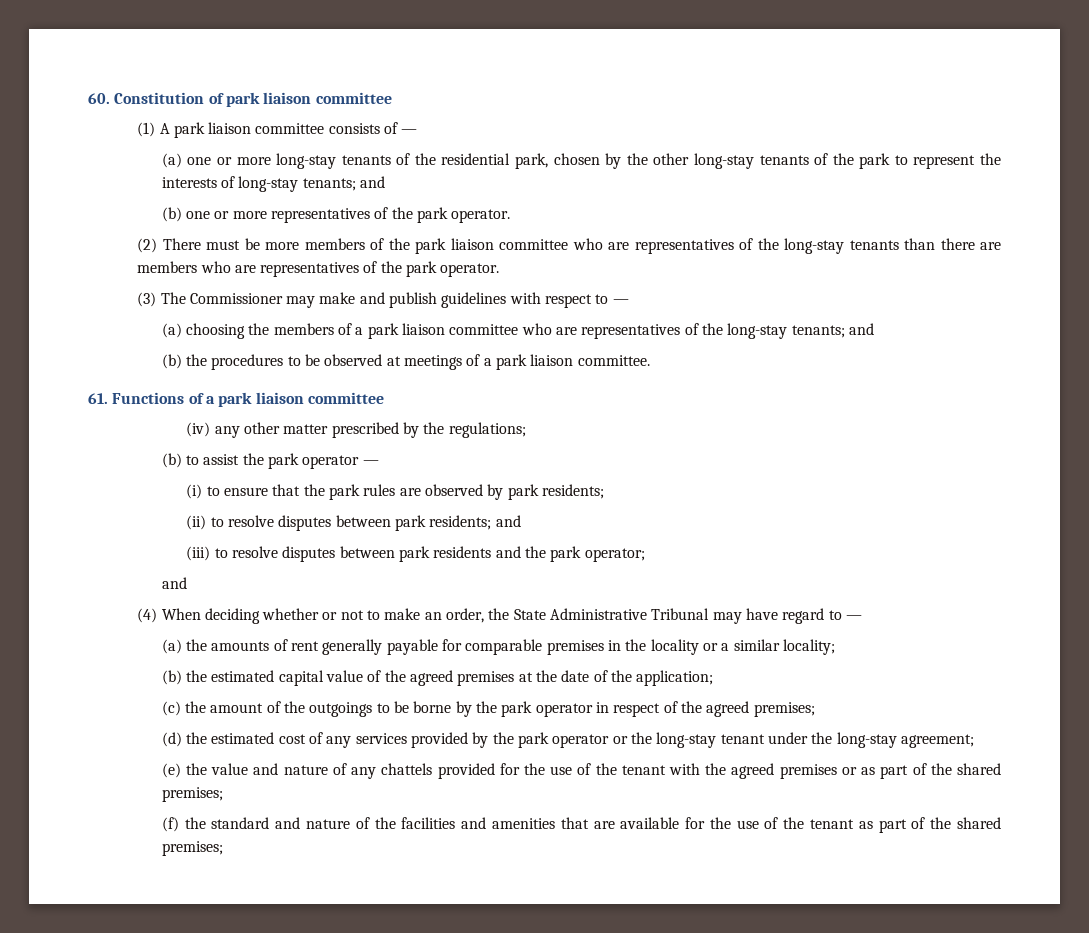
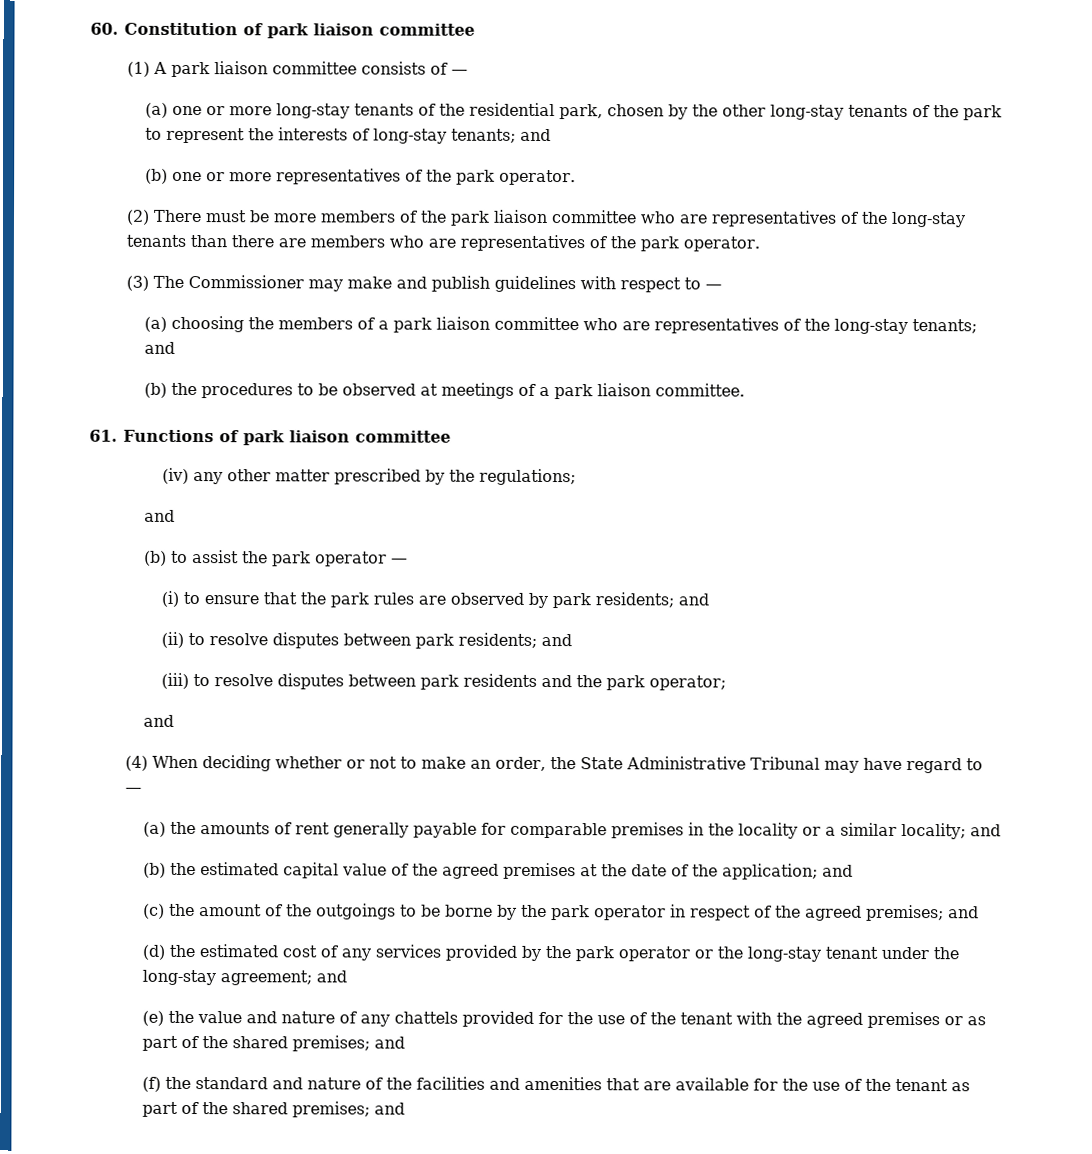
[205,396,215,404] a -> (239, 436) none
(526, 430) none -> [143,509,175,522] // and
(604, 491) none -> [678,593,710,606] and
(835, 647) none -> [969,824,1001,837] and
(714, 678) none -> [821,864,853,877] and
(815, 709) none -> [947,906,979,919] and
(974, 741) none -> [315,970,347,983] and
(223, 794) none -> [373,1036,405,1049] and
(223, 848) none -> [373,1102,405,1115] and

